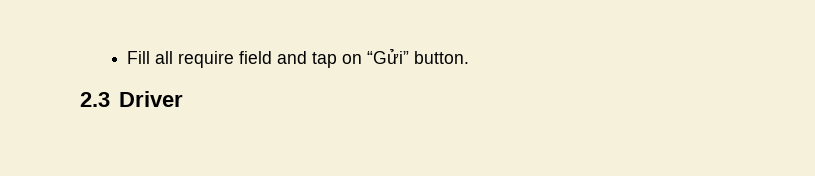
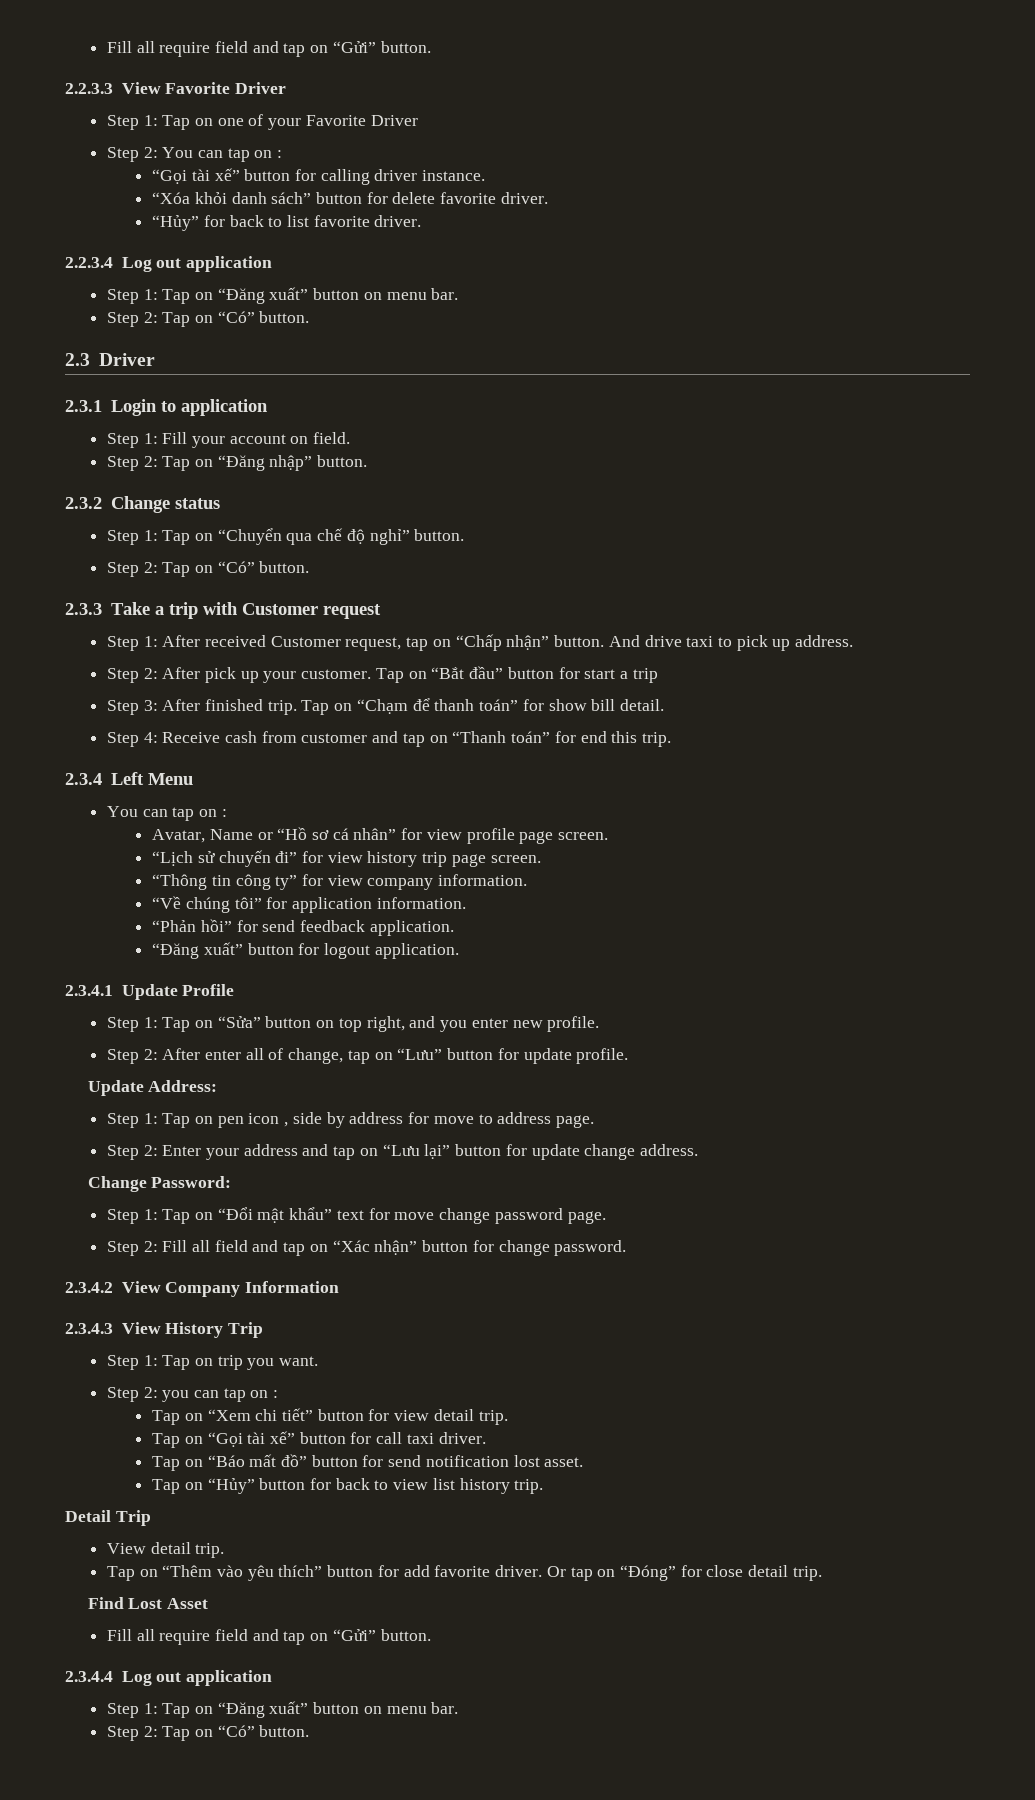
[127,48,470,68] [80,91,183,107] Fill all require field and tap on “Gửi” button. // 2.3 Driver -> [106,41,431,57] [65,82,287,94] [106,114,418,130] [106,147,283,162] [152,168,486,185] [152,192,548,204] [152,215,422,231] [65,256,273,272] [106,287,459,304] [106,311,310,327] [65,353,155,366] [65,399,268,416] [106,432,351,448] [106,455,368,471] [65,496,220,513] [106,528,465,545] [106,561,310,577] [65,602,381,619] [106,634,854,651] [106,666,658,683] [106,698,664,715] [106,731,671,747] [65,772,193,785] [106,806,227,821] [152,827,609,844] [152,850,541,867] [152,874,528,890] [152,896,466,913] [152,919,454,936] [152,942,459,959] [65,984,235,1000] [106,1016,600,1032] [106,1048,629,1064] [87,1080,218,1096] [106,1112,594,1128] [106,1144,698,1160] [87,1176,232,1192] [106,1207,606,1224] [106,1240,627,1256] [65,1281,340,1297] [65,1322,264,1338] [106,1355,319,1370] [106,1387,279,1402] [152,1408,508,1425] [152,1431,486,1448] [152,1454,584,1471] [152,1478,544,1494] [65,1510,151,1526] [106,1542,225,1558] [106,1565,822,1581] [87,1597,209,1609] [106,1629,431,1645] [65,1670,273,1686] [106,1701,459,1718] [106,1725,310,1741] Fill all require field and tap on “Gửi” button. // 2.2.3.3 View Favorite Driver // Step 1: Tap on one of your Favorite Driver // Step 2: You can tap on : // “Gọi tài xế” button for calling driver instance. // “Xóa khỏi danh sách” button for delete favorite driver. // “Hủy” for back to list favorite driver. // 2.2.3.4 Log out application // Step 1: Tap on “Đăng xuất” button on menu bar. // Step 2: Tap on “Có” button. // 2.3 Driver // 2.3.1 Login to application // Step 1: Fill your account on field. // Step 2: Tap on “Đăng nhập” button. // 2.3.2 Change status // Step 1: Tap on “Chuyển qua chế độ nghỉ” button. // Step 2: Tap on “Có” button. // 2.3.3 Take a trip with Customer request // Step 1: After received Customer request, tap on “Chấp nhận” button. And drive taxi to pick up address. // Step 2: After pick up your customer. Tap on “Bắt đầu” button for start a trip // Step 3: After finished trip. Tap on “Chạm để thanh toán” for show bill detail. // Step 4: Receive cash from customer and tap on “Thanh toán” for end this trip. // 2.3.4 Left Menu // You can tap on : // Avatar, Name or “Hồ sơ cá nhân” for view profile page screen. // “Lịch sử chuyến đi” for view history trip page screen. // “Thông tin công ty” for view company information. // “Về chúng tôi” for application information. // “Phản hồi” for send feedback application. // “Đăng xuất” button for logout application. // 2.3.4.1 Update Profile // Step 1: Tap on “Sửa” button on top right, and you enter new profile. // Step 2: After enter all of change, tap on “Lưu” button for update profile. // Update Address: // Step 1: Tap on pen icon , side by address for move to address page. // Step 2: Enter your address and tap on “Lưu lại” button for update change address. // Change Password: // Step 1: Tap on “Đổi mật khẩu” text for move change password page. // Step 2: Fill all field and tap on “Xác nhận” button for change password. // 2.3.4.2 View Company Information // 2.3.4.3 View History Trip // Step 1: Tap on trip you want. // Step 2: you can tap on : // Tap on “Xem chi tiết” button for view detail trip. // Tap on “Gọi tài xế” button for call taxi driver. // Tap on “Báo mất đồ” button for send notification lost asset. // Tap on “Hủy” button for back to view list history trip. // Detail Trip // View detail trip. // Tap on “Thêm vào yêu thích” button for add favorite driver. Or tap on “Đóng” for close detail trip. // Find Lost Asset // Fill all require field and tap on “Gửi” button. // 2.3.4.4 Log out application // Step 1: Tap on “Đăng xuất” button on menu bar. // Step 2: Tap on “Có” button.

